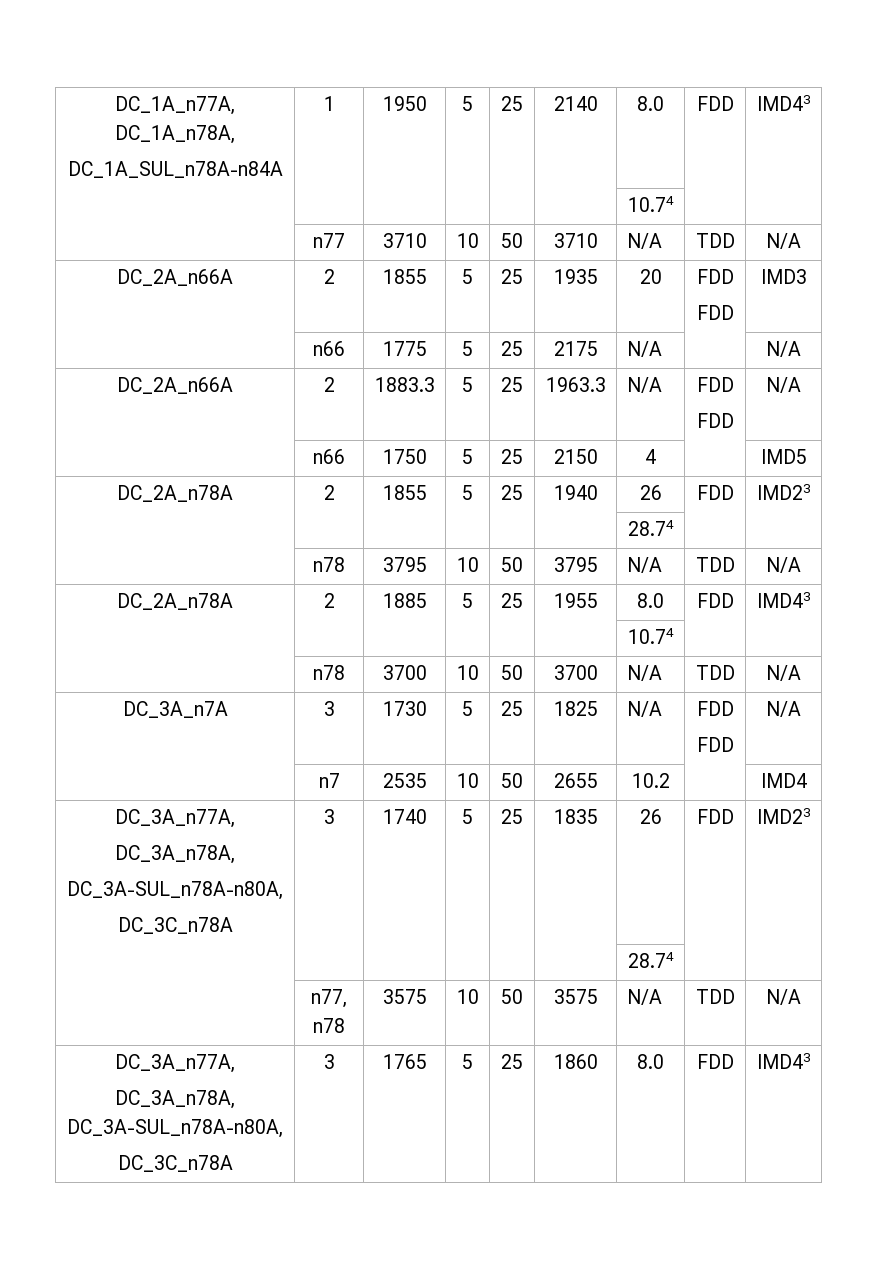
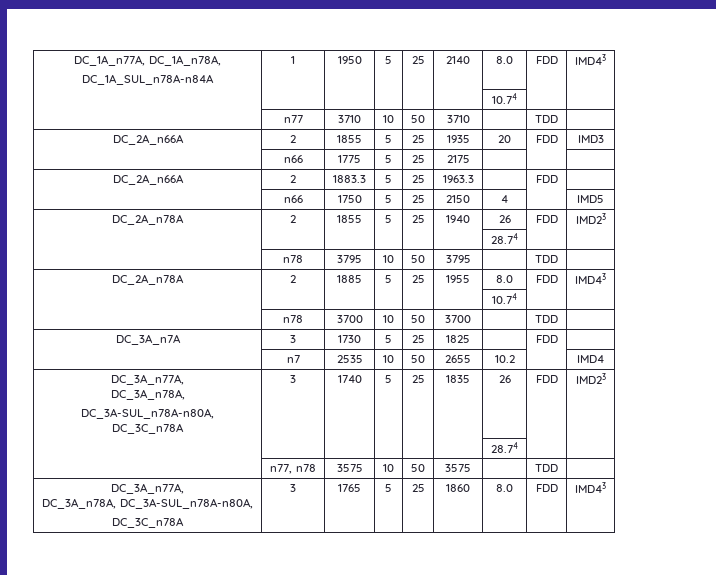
[626,233,662,249] [695,233,735,248] [766,233,801,249] N/A | TDD | N/A -> [535,115,558,123] | TDD |
[696,305,734,320] // FDD -> (558, 139) none
[626,341,662,357] [766,341,801,357] N/A | | N/A -> (470, 159) | |
[626,377,662,393] [696,377,734,392] [696,413,734,428] [766,377,801,393] N/A | FDD // FDD | N/A -> [535,175,558,183] | FDD |
[626,557,662,573] [695,557,735,572] [766,557,801,573] N/A | TDD | N/A -> [535,255,558,263] | TDD |
[626,665,662,681] [695,665,735,680] [766,665,801,681] N/A | TDD | N/A -> [535,315,558,323] | TDD |
[626,701,662,717] [696,701,734,716] [696,737,734,752] [766,701,801,717] N/A | FDD // FDD | N/A -> [535,335,558,343] | FDD |
[626,989,662,1005] [695,989,735,1004] [766,989,801,1005] N/A | TDD | N/A -> [535,464,558,472] | TDD |

